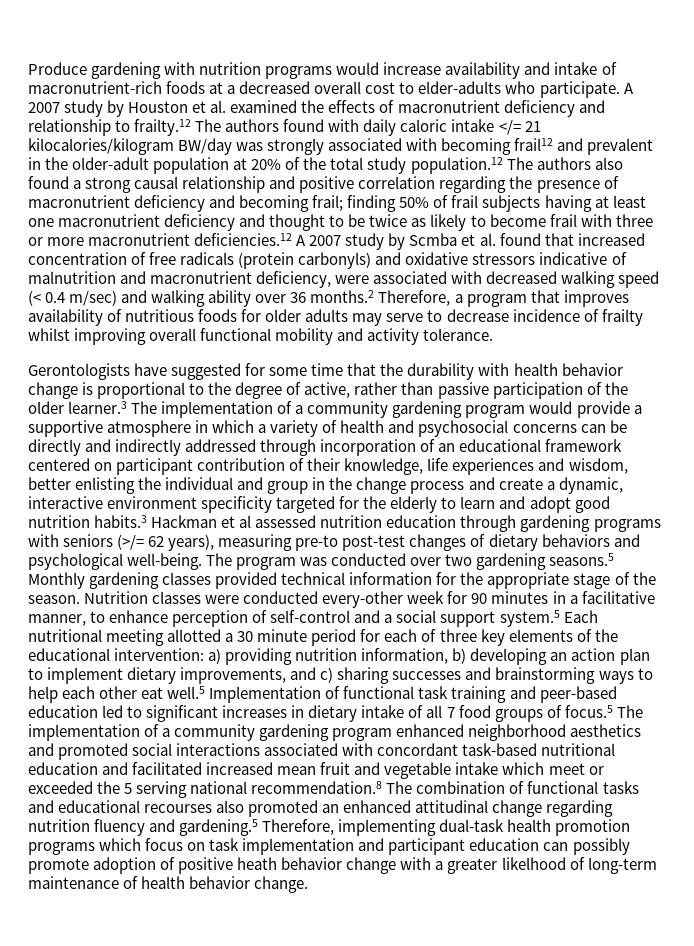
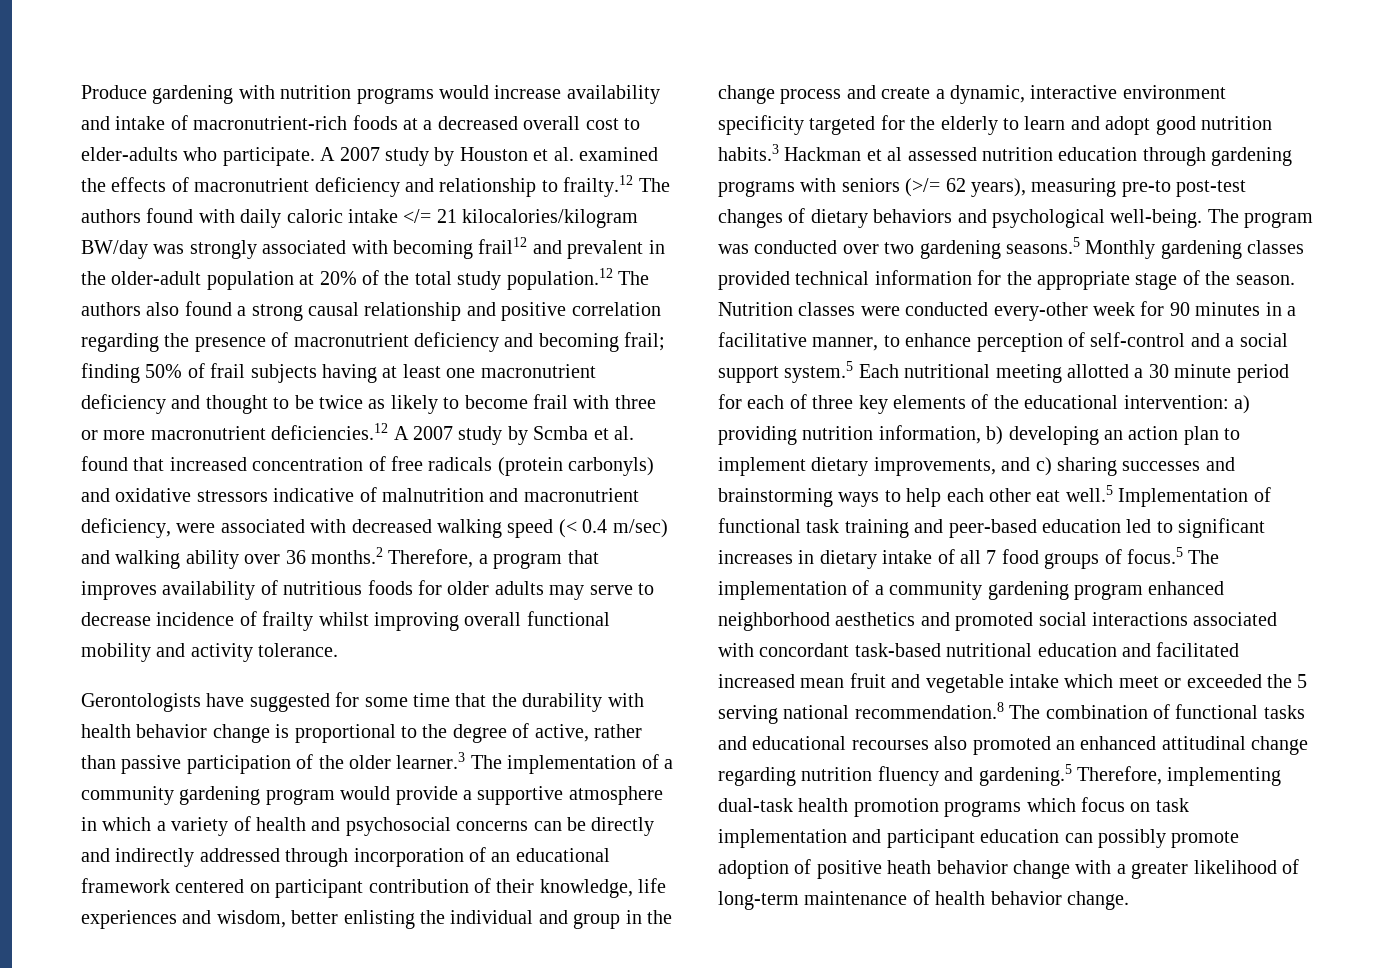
[501,857,566,870] likelhood -> [1193,860,1277,874] likelihood

